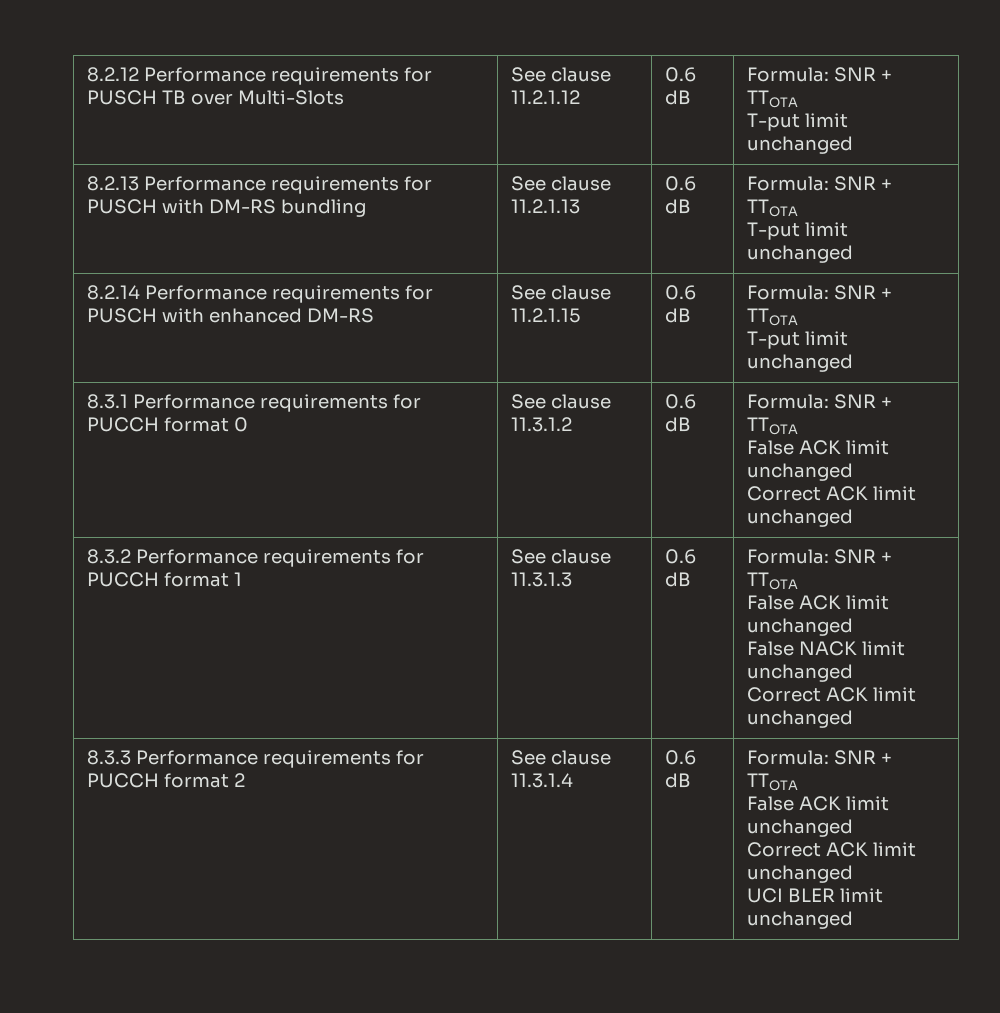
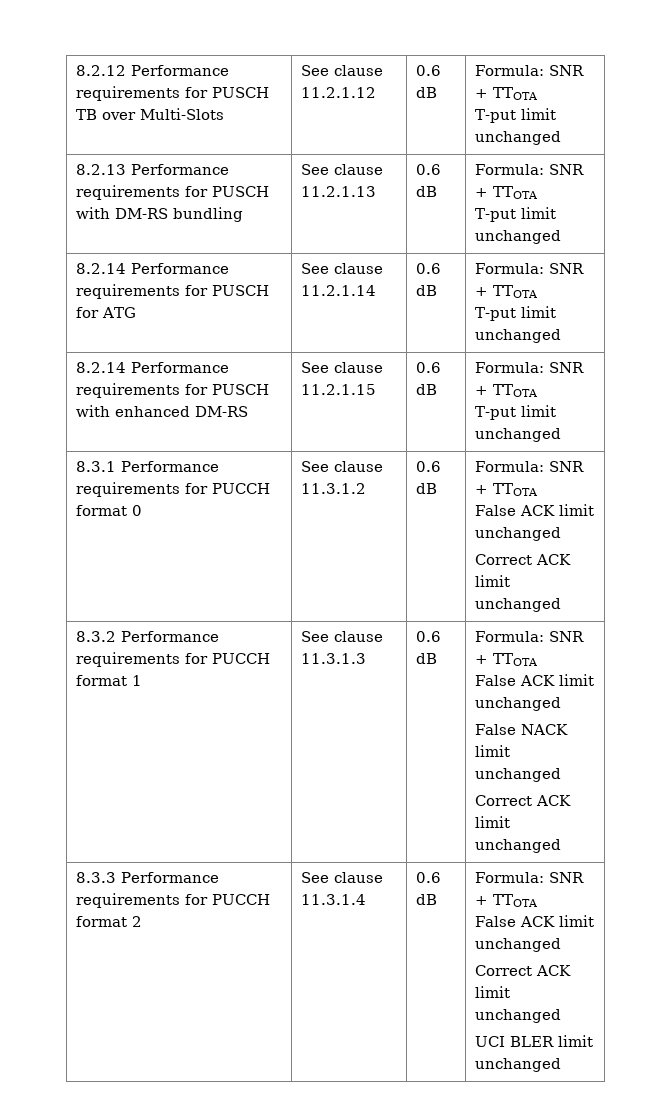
(853, 254) none -> [75,263,229,274] [75,284,269,299] [75,307,136,318] [300,263,383,274] [300,285,376,296] [415,263,441,274] [415,285,437,296] [474,263,584,274] [474,285,538,298] [474,306,556,321] [474,329,561,343] // 8.2.14 Performance requirements for PUSCH for ATG | See clause 11.2.1.14 | 0.6 dB | Formula: SNR + TTOTA // T-put limit unchanged

